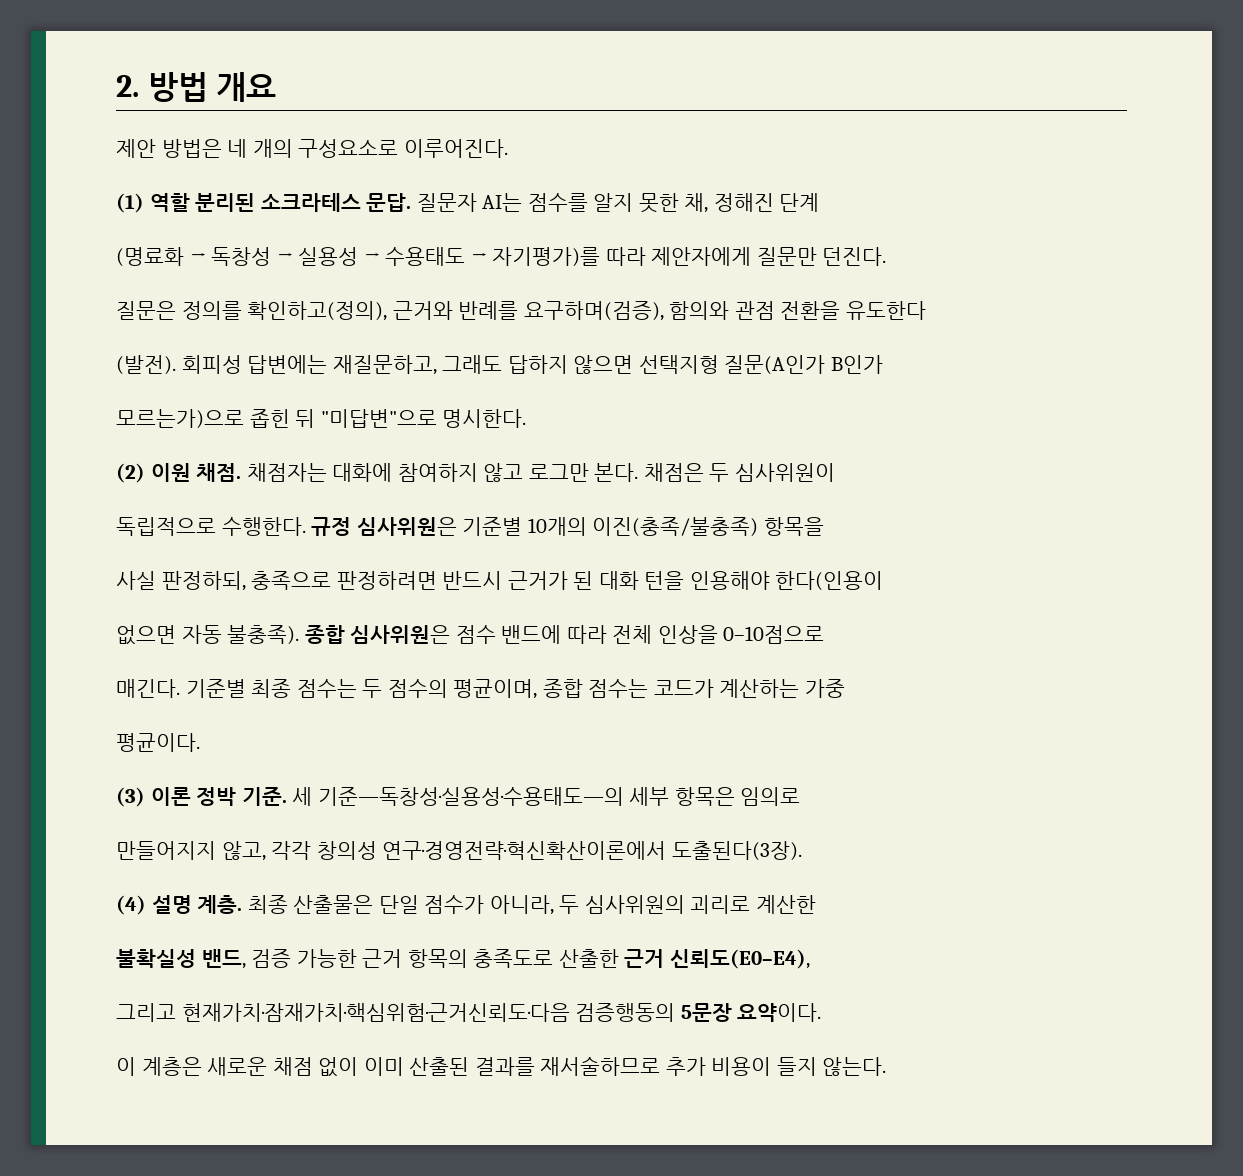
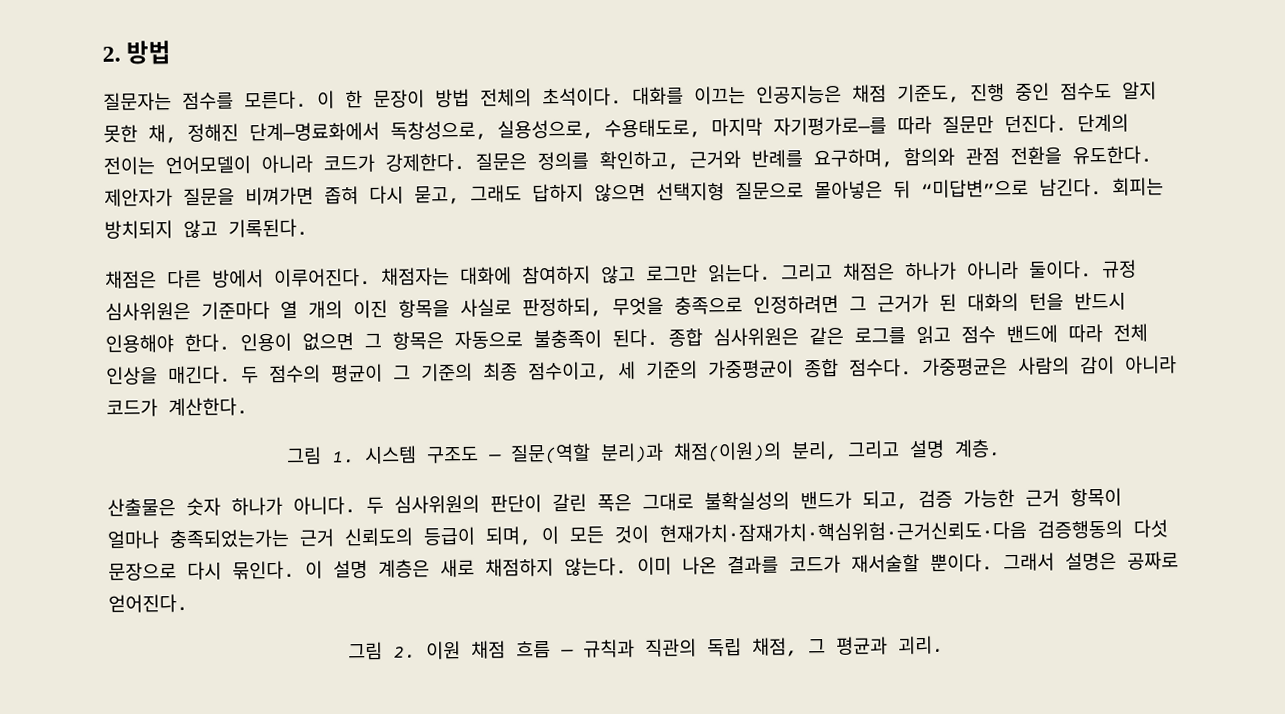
[216,72,277,102] [116,139,508,158] [116,193,820,213] [116,247,887,267] 개요 // 제안 방법은 네 개의 구성요소로 이루어진다. // (1) 역할 분리된 소크라테스 문답. 질문자 AI는 점수를 알지 못한 채, 정해진 단계 // (명료화 → 독창성 → 실용성 → 수용태도 → 자기평가)를 따라 제안자에게 질문만 던진다. // -> [103,81,1157,111] [103,113,1129,144] [103,152,465,175] // 질문자는 점수를 모른다. 이 한 문장이 방법 전체의 초석이다. 대화를 이끄는 인공지능은 채점 기준도, 진행 중인 점수도 알지 못한 채, 정해진 단계—명료화에서 독창성으로, 실용성으로, 수용태도로, 마지막 자기평가로—를 따라 질문만 던진다. 단계의 전이는 언어모델이 아니라 코드가 강제한다.
[247,301,388,321] 확인하고(정의), -> [599,150,679,171] 확인하고,
[523,301,664,321] 요구하며(검증), -> [813,148,893,169] 요구하며,
[845,301,926,320] [116,355,883,375] [116,409,527,429] [116,463,242,483] 유도한다 // (발전). 회피성 답변에는 재질문하고, 그래도 답하지 않으면 선택지형 질문(A인가 B인가 // 모르는가)으로 좁힌 뒤 "미답변"으로 명시한다. // (2) 이원 채점. -> [1072,145,1152,165] [104,177,1164,207] [104,218,308,239] [105,267,371,289] 유도한다. 제안자가 질문을 비껴가면 좁혀 다시 묻고, 그래도 답하지 않으면 선택지형 질문으로 몰아넣은 뒤 “미답변”으로 남긴다. 회피는 방치되지 않고 기록된다. // 채점은 다른 방에서 이루어진다.
[594,463,835,482] [116,517,824,537] [116,571,884,591] [116,625,451,645] 본다. 채점은 두 심사위원이 // 독립적으로 수행한다. 규정 심사위원은 기준별 10개의 이진(충족/불충족) 항목을 // 사실 판정하되, 충족으로 판정하려면 반드시 근거가 된 대화 턴을 인용해야 한다(인용이 // 없으면 자동 불충족). 종합 심사위원은 -> [708,259,1137,283] [105,291,1126,321] [105,325,951,353] 읽는다. 그리고 채점은 하나가 아니라 둘이다. 규정 심사위원은 기준마다 열 개의 이진 항목을 사실로 판정하되, 무엇을 충족으로 인정하려면 그 근거가 된 대화의 턴을 반드시 인용해야 한다. 인용이 없으면 그 항목은 자동으로 불충족이 된다. 종합 심사위원은 같은 로그를 읽고
[723,625,825,644] [116,679,845,699] [116,733,200,752] [116,787,801,807] [116,841,802,861] [116,895,816,915] [116,949,810,969] [116,1003,822,1022] [116,1056,887,1077] 0–10점으로 // 매긴다. 기준별 최종 점수는 두 점수의 평균이며, 종합 점수는 코드가 계산하는 가중 // 평균이다. // (3) 이론 정박 기준. 세 기준—독창성·실용성·수용태도—의 세부 항목은 임의로 // 만들어지지 않고, 각각 창의성 연구·경영전략·혁신확산이론에서 도출된다(3장). // (4) 설명 계층. 최종 산출물은 단일 점수가 아니라, 두 심사위원의 괴리로 계산한 // 불확실성 밴드, 검증 가능한 근거 항목의 충족도로 산출한 근거 신뢰도(E0–E4), // 그리고 현재가치·잠재가치·핵심위험·근거신뢰도·다음 검증행동의 5문장 요약이다. // 이 계층은 새로운 채점 없이 이미 산출된 결과를 재서술하므로 추가 비용이 들지 않는다. -> [168,355,1177,385] [106,397,248,417] [286,439,1001,465] [107,487,1122,517] [107,519,1168,549] [108,551,1179,581] [108,593,188,613] [348,635,944,661] 매긴다. 두 점수의 평균이 그 기준의 최종 점수이고, 세 기준의 가중평균이 종합 점수다. 가중평균은 사람의 감이 아니라 코드가 계산한다. // 그림 1. 시스템 구조도 — 질문(역할 분리)과 채점(이원)의 분리, 그리고 설명 계층. // 산출물은 숫자 하나가 아니다. 두 심사위원의 판단이 갈린 폭은 그대로 불확실성의 밴드가 되고, 검증 가능한 근거 항목이 얼마나 충족되었는가는 근거 신뢰도의 등급이 되며, 이 모든 것이 현재가치·잠재가치·핵심위험·근거신뢰도·다음 검증행동의 다섯 문장으로 다시 묶인다. 이 설명 계층은 새로 채점하지 않는다. 이미 나온 결과를 코드가 재서술할 뿐이다. 그래서 설명은 공짜로 얻어진다. // 그림 2. 이원 채점 흐름 — 규칙과 직관의 독립 채점, 그 평균과 괴리.

